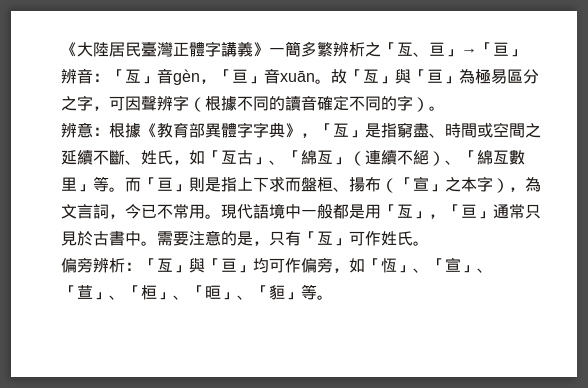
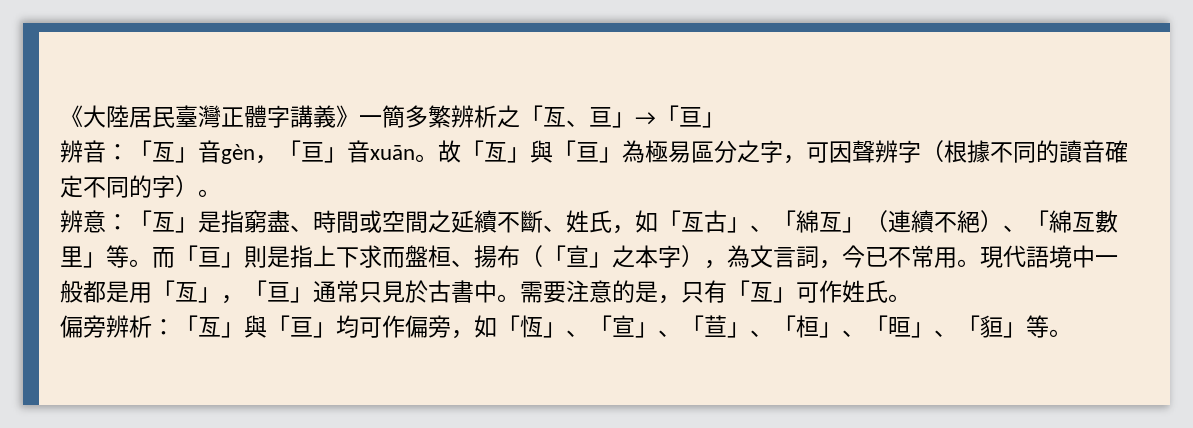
[109,122,317,138] 根據《教育部異體字字典》， -> (129, 222) none

